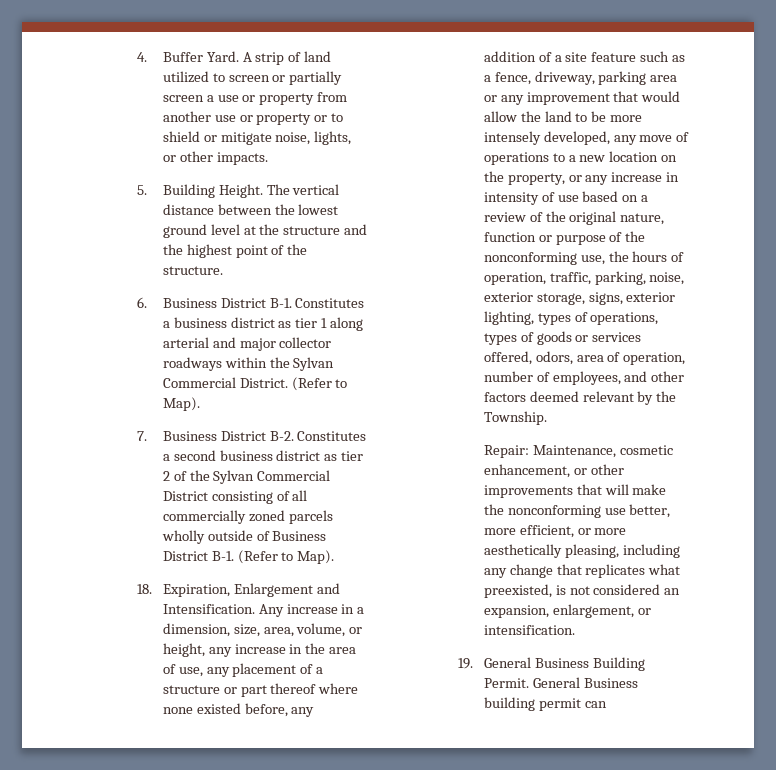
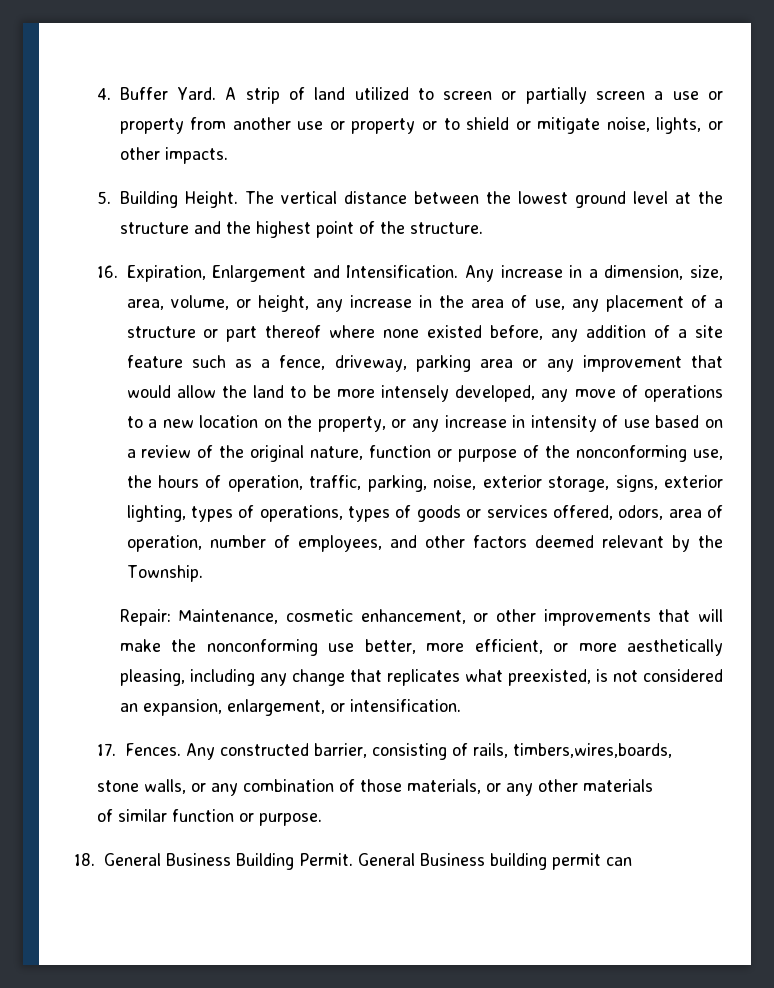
[137,297,365,308] [162,317,364,331] [162,337,332,351] [162,357,335,371] [162,377,348,391] [162,397,200,411] [137,431,367,441] [162,450,364,461] [162,470,331,484] [162,490,308,504] [162,510,333,524] [161,530,327,544] [162,550,335,564] [137,584,153,594] 6. Business District B-1. Constitutes a business district as tier 1 along arterial and major collector roadways within the Sylvan Commercial District. (Refer to Map). // 7. Business District B-2. Constitutes a second business district as tier 2 of the Sylvan Commercial District consisting of all commercially zoned parcels wholly outside of Business District B-1. (Refer to Map). // 18. -> [96,265,118,278] 16.
[458,658,474,669] 19. -> [96,743,672,760] [96,779,653,796] [96,809,322,826] [73,853,95,866] 17. Fences. Any constructed barrier, consisting of rails, timbers,wires,boards, // stone walls, or any combination of those materials, or any other materials // of similar function or purpose. // 18.

